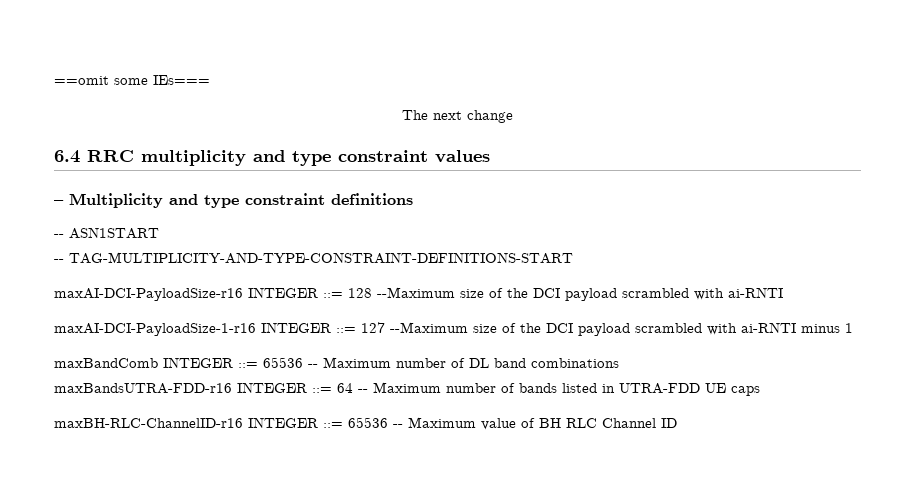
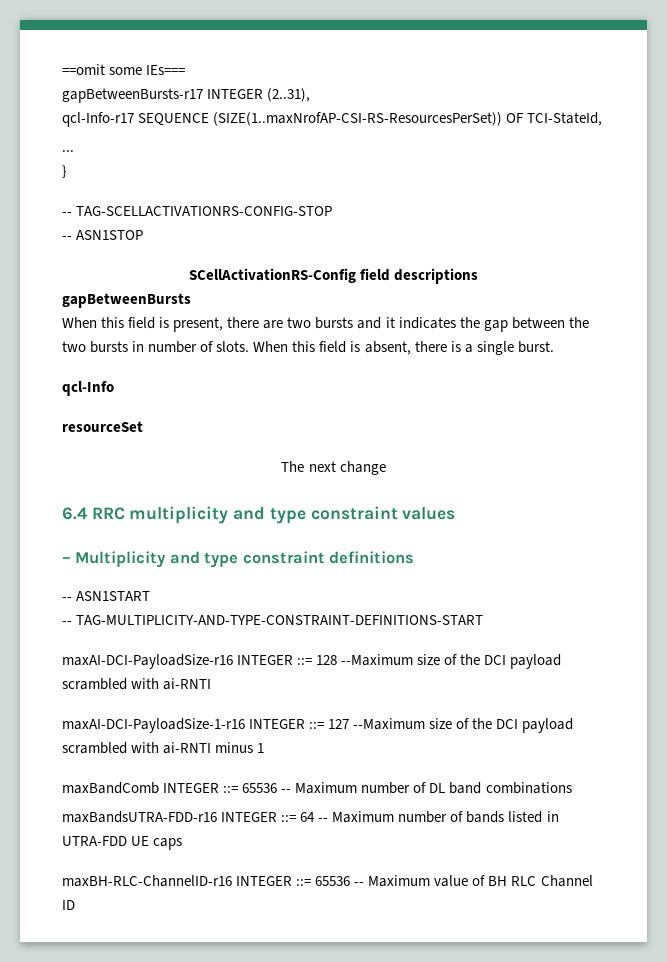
(210, 80) none -> [62,88,311,103] [62,112,603,127] [62,150,74,152] [62,165,67,178] [62,206,333,216] [62,230,144,240] [188,268,479,284] [62,293,191,308] [62,317,589,332] [62,341,554,355] [62,381,114,396] [62,421,143,432] // gapBetweenBursts-r17 INTEGER (2..31), // qcl-Info-r17 SEQUENCE (SIZE(1..maxNrofAP-CSI-RS-ResourcesPerSet)) OF TCI-StateId, // ... // } // -- TAG-SCELLACTIVATIONRS-CONFIG-STOP // -- ASN1STOP // SCellActivationRS-Config field descriptions // gapBetweenBursts // When this field is present, there are two bursts and it indicates the gap between the two bursts in number of slots. When this field is absent, there is a single burst. // qcl-Info // resourceSet

